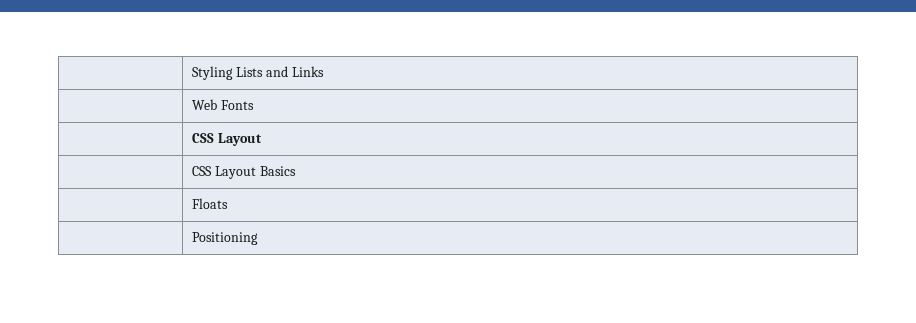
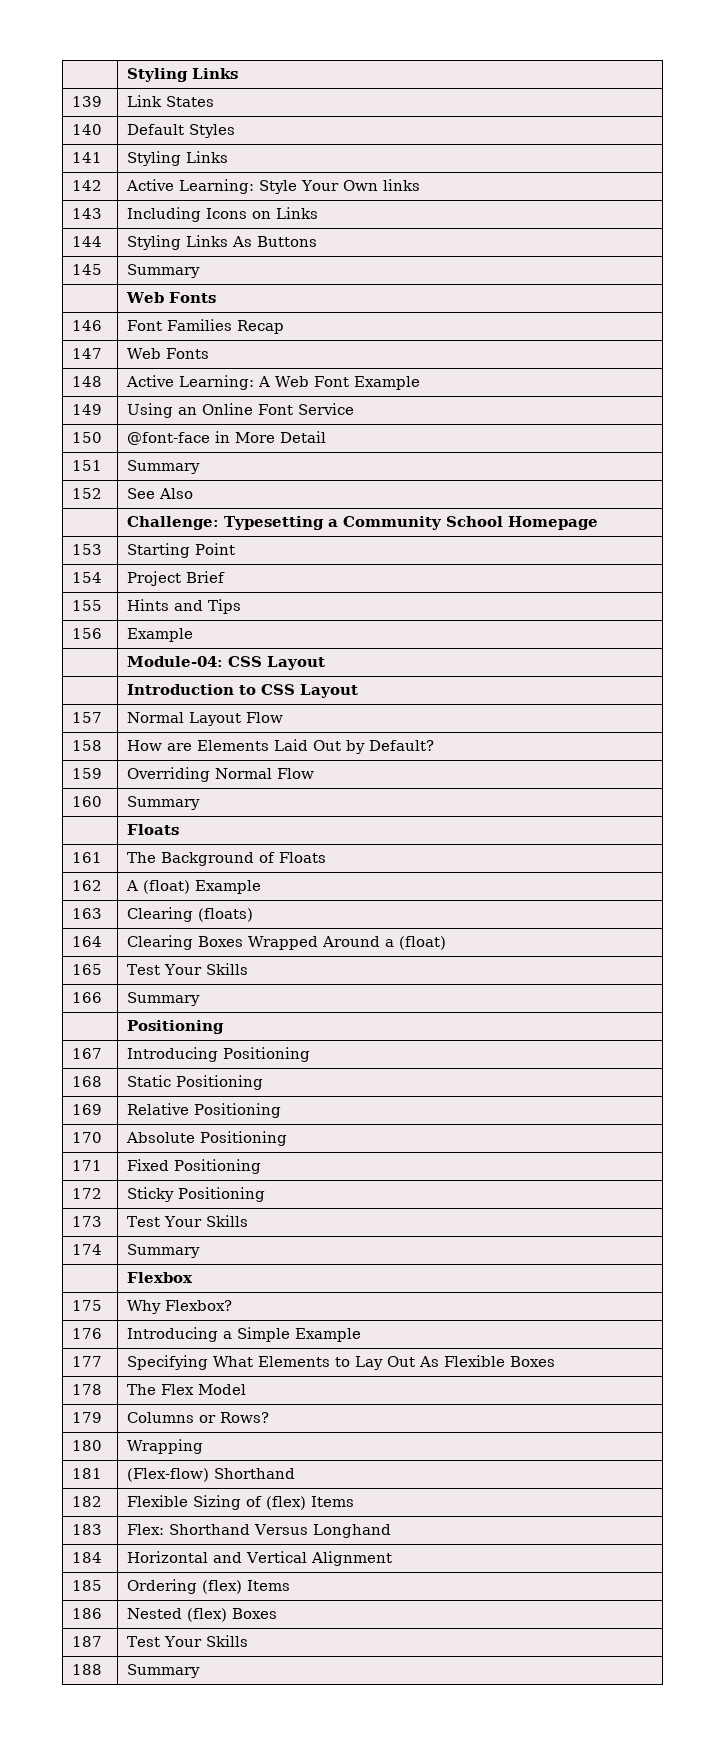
[192,66,324,80] [192,99,255,110] | Styling Lists and Links // | Web Fonts // | -> [126,68,238,82] [71,96,102,107] [126,95,214,107] [71,124,102,135] [126,124,235,138] [71,152,102,163] [126,151,228,166] [71,180,102,191] [125,179,420,194] [71,208,102,219] [126,207,318,222] [71,236,102,247] [126,235,317,250] [71,264,102,275] [126,264,200,278] [125,292,216,303] [71,320,102,331] [126,319,284,334] [71,348,102,359] [126,348,209,359] [71,376,102,387] [125,375,420,390] [71,404,102,415] [126,403,354,418] [71,432,102,443] [126,431,326,445] [71,460,102,471] [126,460,200,474] [71,488,102,499] [126,488,193,499] [126,516,598,530] [71,544,102,555] [126,543,235,558] [71,572,102,583] [126,571,225,586] [71,600,102,611] [126,599,241,614] [71,628,102,639] [126,628,193,642] [126,656,223,667] | Styling Links // 139 | Link States // 140 | Default Styles // 141 | Styling Links // 142 | Active Learning: Style Your Own links // 143 | Including Icons on Links // 144 | Styling Links As Buttons // 145 | Summary // | Web Fonts // 146 | Font Families Recap // 147 | Web Fonts // 148 | Active Learning: A Web Font Example // 149 | Using an Online Font Service // 150 | @font-face in More Detail // 151 | Summary // 152 | See Also // | Challenge: Typesetting a Community School Homepage // 153 | Starting Point // 154 | Project Brief // 155 | Hints and Tips // 156 | Example // | Module-04:
[192,166,296,179] [192,198,229,209] [192,232,259,245] CSS Layout Basics // | Floats // | Positioning -> [126,684,358,698] [71,712,102,723] [126,712,283,726] [71,740,102,751] [126,739,434,754] [71,768,102,779] [126,767,314,782] [71,796,102,807] [126,796,200,810] [126,824,179,835] [71,852,102,863] [126,852,326,866] [71,880,102,891] [125,880,261,894] [71,908,102,919] [126,907,253,922] [71,936,102,947] [126,935,446,950] [71,964,102,975] [126,963,248,975] [71,992,102,1003] [126,992,200,1006] [126,1020,224,1034] [71,1048,102,1059] [126,1047,310,1062] [71,1076,102,1087] [126,1075,263,1090] [71,1104,102,1115] [126,1103,281,1118] [71,1132,102,1143] [125,1131,287,1146] [71,1160,102,1171] [126,1159,261,1174] [71,1188,102,1199] [126,1187,265,1202] [71,1216,102,1227] [126,1215,248,1227] [71,1244,102,1255] [126,1244,200,1258] [126,1272,193,1283] [71,1300,102,1311] [126,1300,232,1314] [71,1328,102,1339] [126,1327,361,1342] [71,1356,102,1367] [126,1355,555,1370] [71,1384,102,1395] [126,1384,246,1395] [71,1412,102,1423] [126,1412,269,1423] [71,1440,102,1451] [126,1439,203,1454] [71,1468,102,1479] [126,1468,295,1482] [71,1496,102,1507] [126,1495,354,1510] [71,1524,102,1535] [126,1524,391,1538] [71,1552,102,1563] [126,1551,392,1566] [71,1580,102,1591] [126,1579,290,1594] [71,1608,102,1619] [126,1608,277,1622] [71,1636,102,1647] [126,1635,248,1647] [71,1664,102,1675] [126,1664,200,1678] Introduction to CSS Layout // 157 | Normal Layout Flow // 158 | How are Elements Laid Out by Default? // 159 | Overriding Normal Flow // 160 | Summary // | Floats // 161 | The Background of Floats // 162 | A (float) Example // 163 | Clearing (floats) // 164 | Clearing Boxes Wrapped Around a (float) // 165 | Test Your Skills // 166 | Summary // | Positioning // 167 | Introducing Positioning // 168 | Static Positioning // 169 | Relative Positioning // 170 | Absolute Positioning // 171 | Fixed Positioning // 172 | Sticky Positioning // 173 | Test Your Skills // 174 | Summary // | Flexbox // 175 | Why Flexbox? // 176 | Introducing a Simple Example // 177 | Specifying What Elements to Lay Out As Flexible Boxes // 178 | The Flex Model // 179 | Columns or Rows? // 180 | Wrapping // 181 | (Flex-flow) Shorthand // 182 | Flexible Sizing of (flex) Items // 183 | Flex: Shorthand Versus Longhand // 184 | Horizontal and Vertical Alignment // 185 | Ordering (flex) Items // 186 | Nested (flex) Boxes // 187 | Test Your Skills // 188 | Summary

